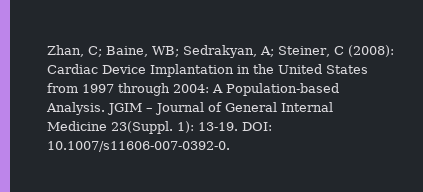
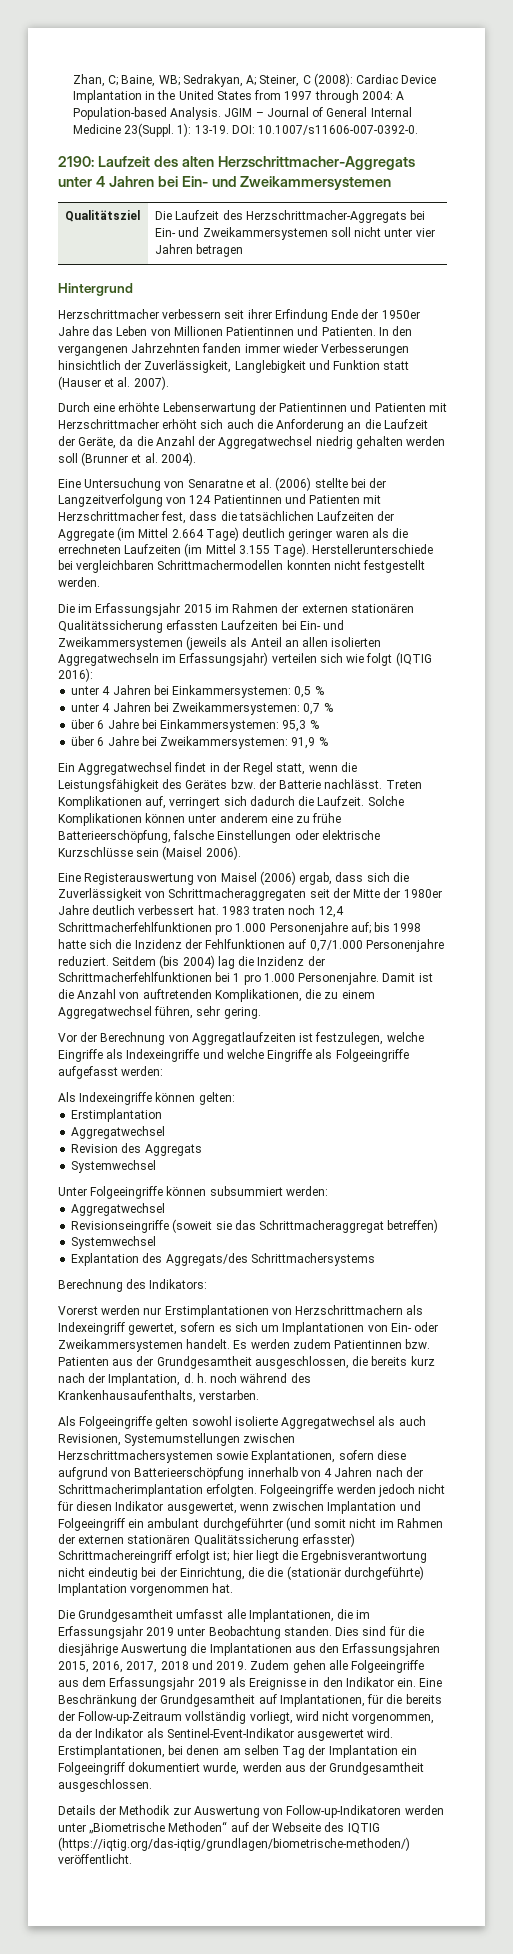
(230, 146) none -> [58,156,415,170] [58,176,392,190] [65,210,141,222] [155,210,426,223] [155,227,435,240] [155,244,244,257] [58,283,133,296] [58,309,420,322] [58,326,413,336] [58,343,410,356] [58,360,410,373] [58,376,169,390] [58,402,447,415] [58,419,428,432] [58,436,446,449] [58,452,196,466] [58,477,387,491] [58,494,382,507] [58,511,395,524] [58,527,409,541] [58,543,434,557] [58,560,426,573] [58,577,100,587] [58,603,414,616] [58,620,345,633] [58,636,382,650] [58,652,432,666] [58,668,93,682] [71,685,324,698] [71,702,333,715] [71,719,319,732] [71,736,328,749] [58,762,357,775] [58,779,422,792] [58,796,404,809] [58,813,342,826] [58,830,380,843] [58,846,241,860] [58,871,409,885] [58,888,442,901] [58,905,344,918] [58,922,422,935] [58,939,444,952] [58,955,325,969] [58,972,433,985] [58,989,375,1002] [58,1006,261,1019] [58,1032,424,1045] [58,1049,409,1062] [58,1066,164,1079] [58,1092,235,1105] [71,1109,163,1122] [71,1126,166,1139] [71,1143,202,1156] [71,1160,157,1173] [58,1186,328,1199] [71,1203,166,1216] [71,1219,439,1233] [71,1236,157,1249] [71,1253,375,1266] [58,1279,208,1292] [58,1305,424,1318] [58,1322,439,1335] [58,1339,431,1352] [58,1356,435,1369] [58,1373,311,1386] [58,1390,260,1403] [58,1416,426,1429] [58,1433,296,1446] [58,1450,406,1463] [58,1467,423,1480] [58,1484,446,1497] [57,1501,421,1514] [58,1517,443,1531] [58,1533,355,1547] [58,1550,428,1563] [58,1566,424,1580] [58,1583,234,1596] [58,1609,371,1622] [58,1626,424,1639] [58,1643,441,1656] [58,1660,425,1673] [58,1677,443,1690] [58,1694,442,1707] [58,1711,435,1724] [58,1728,394,1741] [58,1745,417,1758] [58,1762,425,1775] [58,1779,152,1792] [58,1805,444,1818] [58,1821,380,1834] [58,1837,410,1851] [58,1854,132,1864] // 2190: Laufzeit des alten Herzschrittmacher-Aggregats unter 4 Jahren bei Ein- und Zweikammersystemen // Qualitätsziel | Die Laufzeit des Herzschrittmacher-Aggregats bei Ein- und Zweikammersystemen soll nicht unter vier Jahren betragen // Hintergrund // Herzschrittmacher verbessern seit ihrer Erfindung Ende der 1950er Jahre das Leben von Millionen Patientinnen und Patienten. In den vergangenen Jahrzehnten fanden immer wieder Verbesserungen hinsichtlich der Zuverlässigkeit, Langlebigkeit und Funktion statt (Hauser et al. 2007). // Durch eine erhöhte Lebenserwartung der Patientinnen und Patienten mit Herzschrittmacher erhöht sich auch die Anforderung an die Laufzeit der Geräte, da die Anzahl der Aggregatwechsel niedrig gehalten werden soll (Brunner et al. 2004). // Eine Untersuchung von Senaratne et al. (2006) stellte bei der Langzeitverfolgung von 124 Patientinnen und Patienten mit Herzschrittmacher fest, dass die tatsächlichen Laufzeiten der Aggregate (im Mittel 2.664 Tage) deutlich geringer waren als die errechneten Laufzeiten (im Mittel 3.155 Tage). Herstellerunterschiede bei vergleichbaren Schrittmachermodellen konnten nicht festgestellt werden. // Die im Erfassungsjahr 2015 im Rahmen der externen stationären Qualitätssicherung erfassten Laufzeiten bei Ein- und Zweikammersystemen (jeweils als Anteil an allen isolierten Aggregatwechseln im Erfassungsjahr) verteilen sich wie folgt (IQTIG 2016): // unter 4 Jahren bei Einkammersystemen: 0,5 % // unter 4 Jahren bei Zweikammersystemen: 0,7 % // über 6 Jahre bei Einkammersystemen: 95,3 % // über 6 Jahre bei Zweikammersystemen: 91,9 % // Ein Aggregatwechsel findet in der Regel statt, wenn die Leistungsfähigkeit des Gerätes bzw. der Batterie nachlässt. Treten Komplikationen auf, verringert sich dadurch die Laufzeit. Solche Komplikationen können unter anderem eine zu frühe Batterieerschöpfung, falsche Einstellungen oder elektrische Kurzschlüsse sein (Maisel 2006). // Eine Registerauswertung von Maisel (2006) ergab, dass sich die Zuverlässigkeit von Schrittmacheraggregaten seit der Mitte der 1980er Jahre deutlich verbessert hat. 1983 traten noch 12,4 Schrittmacherfehlfunktionen pro 1.000 Personenjahre auf; bis 1998 hatte sich die Inzidenz der Fehlfunktionen auf 0,7/1.000 Personenjahre reduziert. Seitdem (bis 2004) lag die Inzidenz der Schrittmacherfehlfunktionen bei 1 pro 1.000 Personenjahre. Damit ist die Anzahl von auftretenden Komplikationen, die zu einem Aggregatwechsel führen, sehr gering. // Vor der Berechnung von Aggregatlaufzeiten ist festzulegen, welche Eingriffe als Indexeingriffe und welche Eingriffe als Folgeeingriffe aufgefasst werden: // Als Indexeingriffe können gelten: // Erstimplantation // Aggregatwechsel // Revision des Aggregats // Systemwechsel // Unter Folgeeingriffe können subsummiert werden: // Aggregatwechsel // Revisionseingriffe (soweit sie das Schrittmacheraggregat betreffen) // Systemwechsel // Explantation des Aggregats/des Schrittmachersystems // Berechnung des Indikators: // Vorerst werden nur Erstimplantationen von Herzschrittmachern als Indexeingriff gewertet, sofern es sich um Implantationen von Ein- oder Zweikammersystemen handelt. Es werden zudem Patientinnen bzw. Patienten aus der Grundgesamtheit ausgeschlossen, die bereits kurz nach der Implantation, d. h. noch während des Krankenhausaufenthalts, verstarben. // Als Folgeeingriffe gelten sowohl isolierte Aggregatwechsel als auch Revisionen, Systemumstellungen zwischen Herzschrittmachersystemen sowie Explantationen, sofern diese aufgrund von Batterieerschöpfung innerhalb von 4 Jahren nach der Schrittmacherimplantation erfolgten. Folgeeingriffe werden jedoch nicht für diesen Indikator ausgewertet, wenn zwischen Implantation und Folgeeingriff ein ambulant durchgeführter (und somit nicht im Rahmen der externen stationären Qualitätssicherung erfasster) Schrittmachereingriff erfolgt ist; hier liegt die Ergebnisverantwortung nicht eindeutig bei der Einrichtung, die die (stationär durchgeführte) Implantation vorgenommen hat. // Die Grundgesamtheit umfasst alle Implantationen, die im Erfassungsjahr 2019 unter Beobachtung standen. Dies sind für die diesjährige Auswertung die Implantationen aus den Erfassungsjahren 2015, 2016, 2017, 2018 und 2019. Zudem gehen alle Folgeeingriffe aus dem Erfassungsjahr 2019 als Ereignisse in den Indikator ein. Eine Beschränkung der Grundgesamtheit auf Implantationen, für die bereits der Follow-up-Zeitraum vollständig vorliegt, wird nicht vorgenommen, da der Indikator als Sentinel-Event-Indikator ausgewertet wird. Erstimplantationen, bei denen am selben Tag der Implantation ein Folgeeingriff dokumentiert wurde, werden aus der Grundgesamtheit ausgeschlossen. // Details der Methodik zur Auswertung von Follow-up-Indikatoren werden unter „Biometrische Methoden“ auf der Webseite des IQTIG (https://iqtig.org/das-iqtig/grundlagen/biometrische-methoden/) veröffentlicht.

